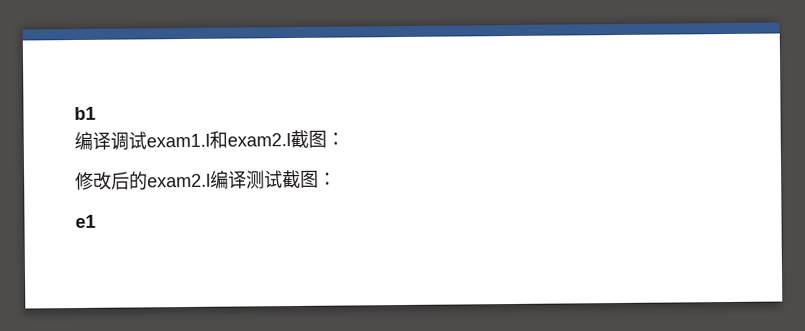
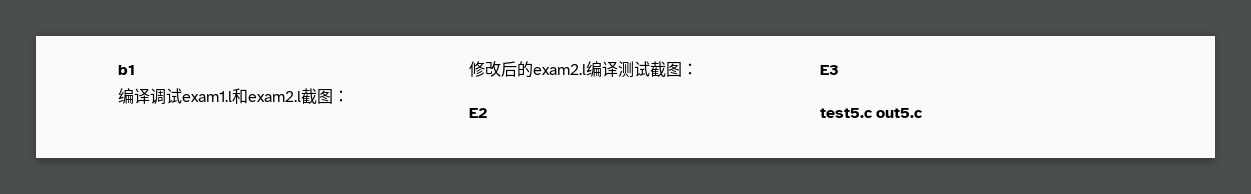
[75,214,96,229] e1 -> [469,108,487,118] [820,65,839,75] [820,108,924,118] E2 // E3 // test5.c out5.c

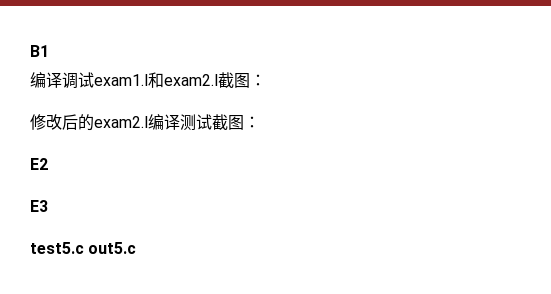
[118,65,135,75] b1 -> [30,45,49,57] B1

